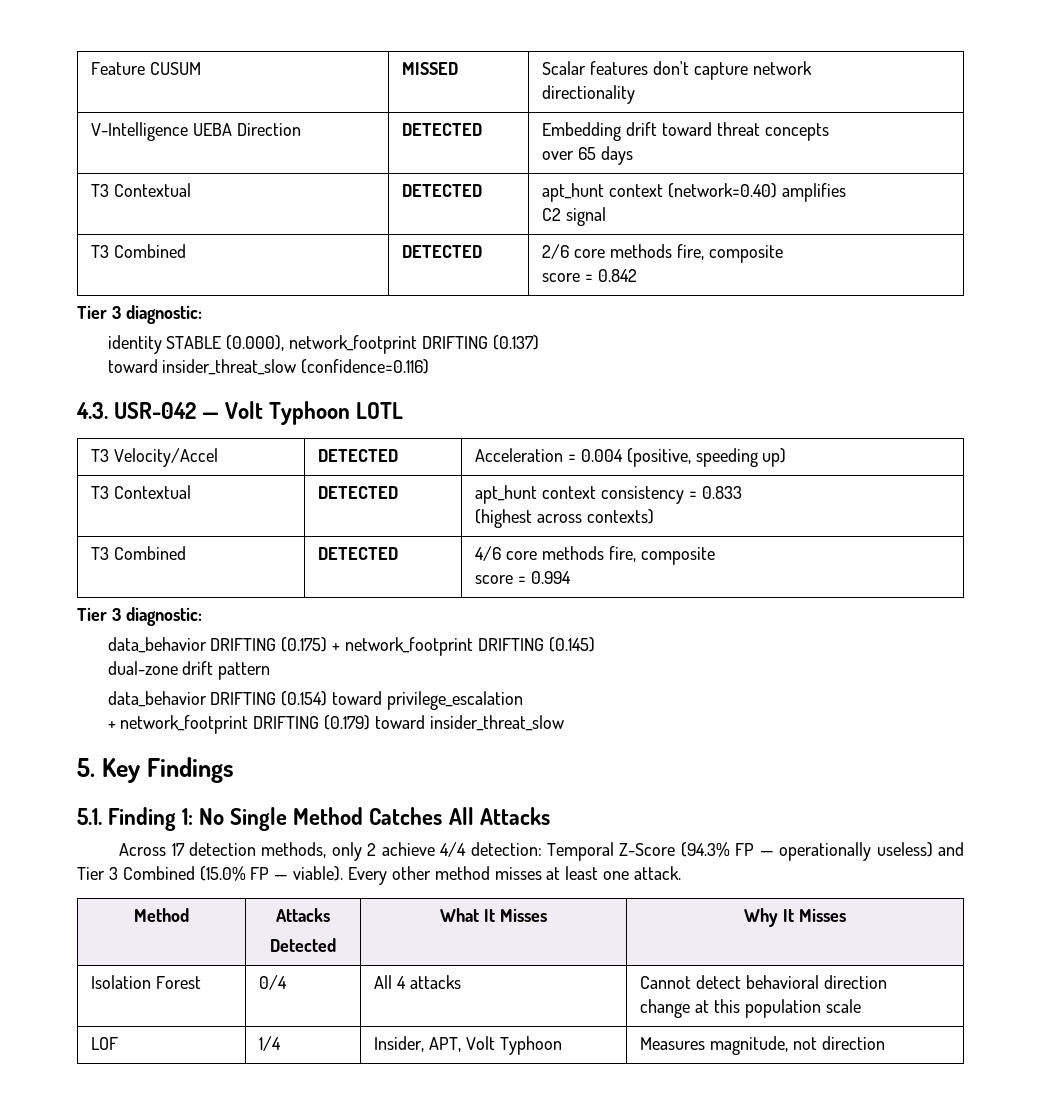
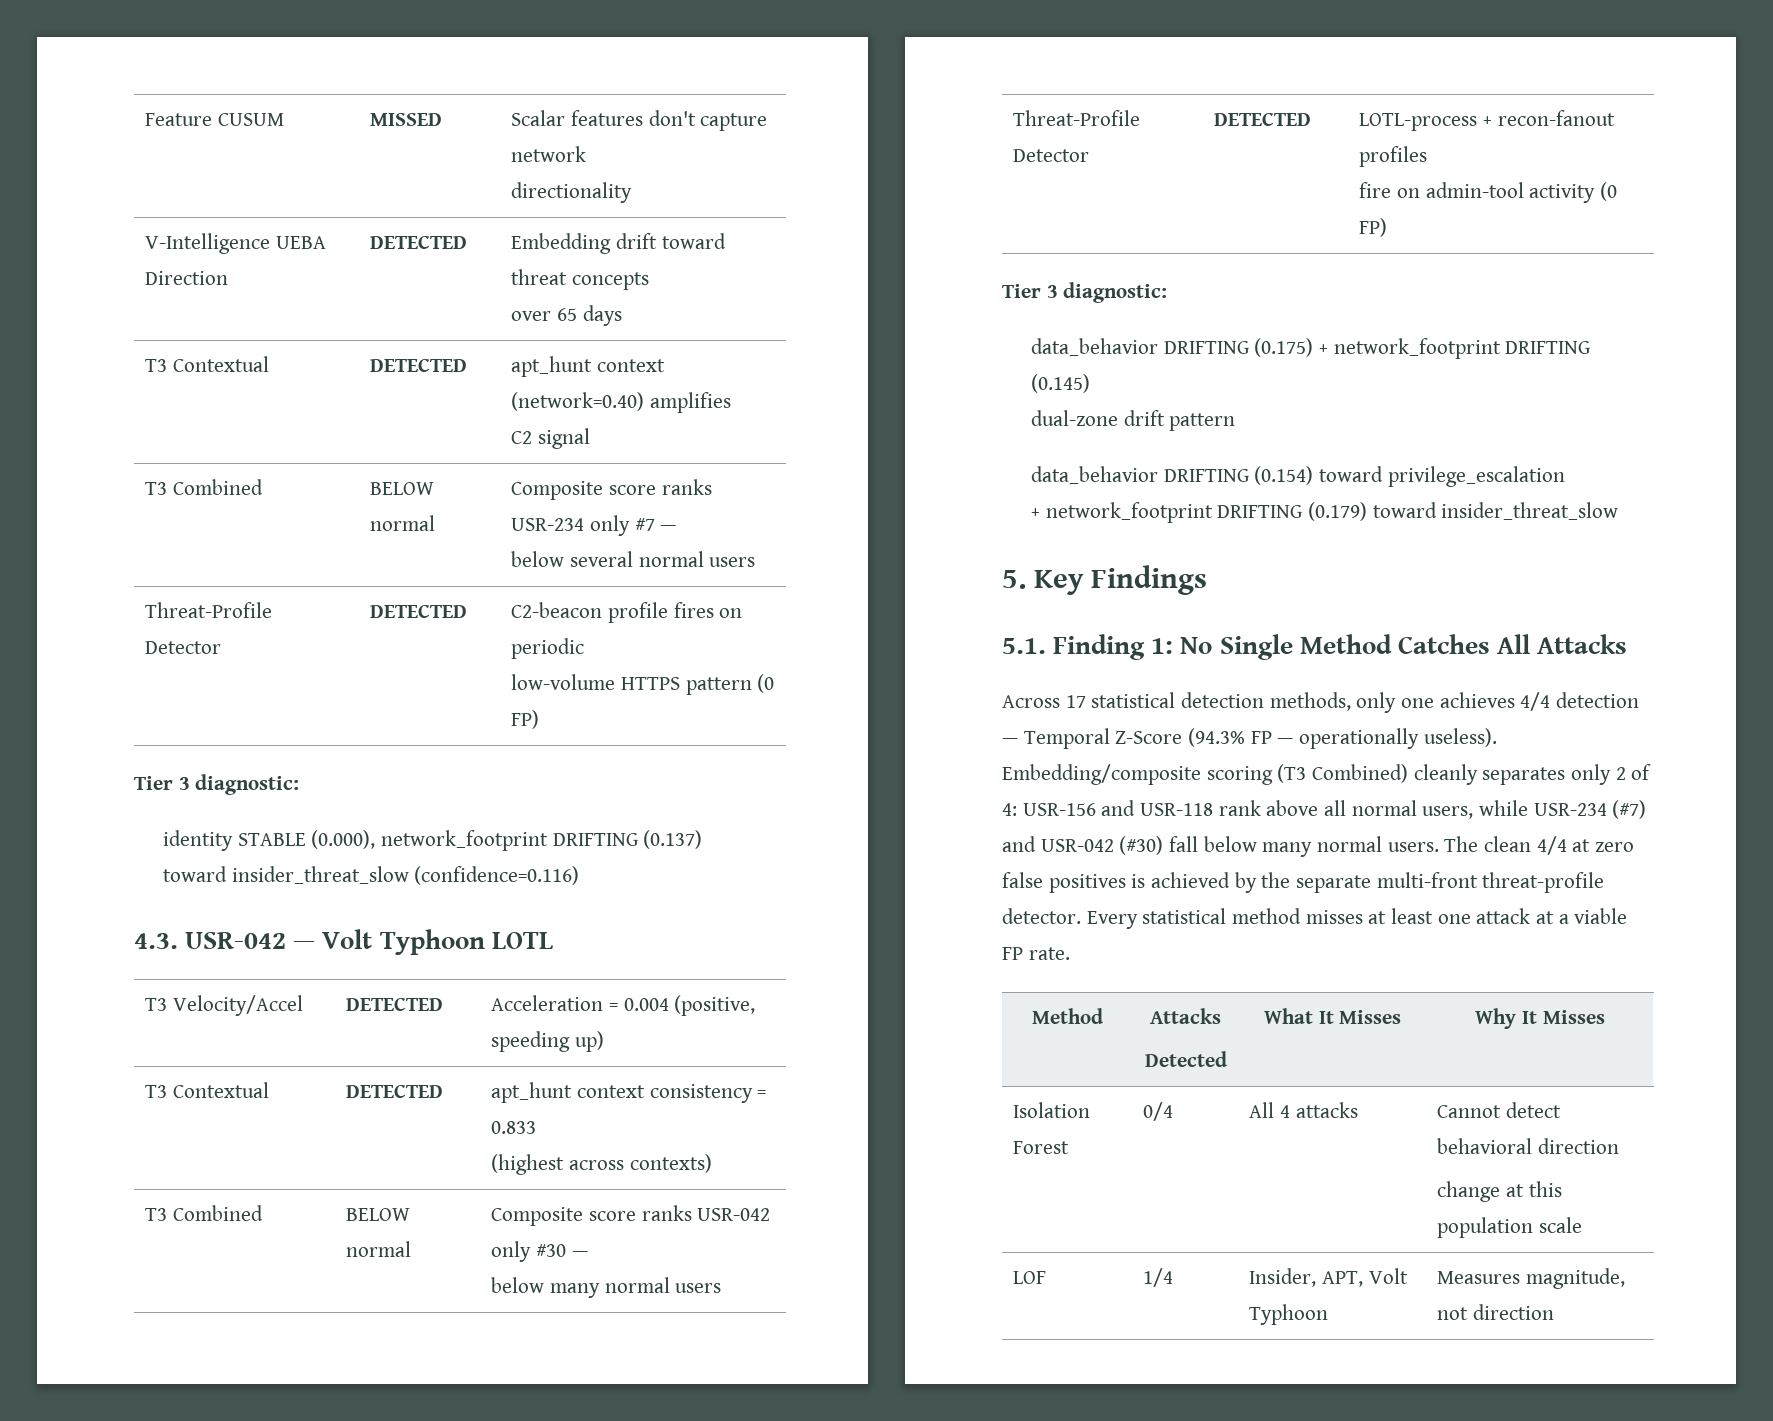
[402,245,483,258] [542,244,783,263] [542,269,637,282] DETECTED | 2/6 core methods fire, composite // score = 0.842 -> [370,482,435,495] [370,515,436,531] [511,479,712,500] [511,515,677,536] [511,551,756,567] [145,602,273,618] [145,641,222,654] [370,605,468,618] [511,602,743,623] [511,638,585,659] [511,674,775,695] [511,710,540,729] BELOW normal | Composite score ranks USR-234 only #7 — // below several normal users // Threat-Profile Detector | DETECTED | C2-beacon profile fires on periodic // low-volume HTTPS pattern (0 FP)
[318,547,399,560] [475,546,715,565] [475,571,571,584] DETECTED | 4/6 core methods fire, composite // score = 0.994 -> [346,1208,411,1221] [346,1241,412,1257] [491,1205,771,1226] [491,1241,588,1262] [491,1277,722,1298] [1013,110,1141,126] [1013,149,1090,162] [1214,113,1312,126] [1359,110,1615,131] [1359,146,1428,167] [1359,182,1618,203] [1359,218,1388,237] BELOW normal | Composite score ranks USR-042 only #30 — // below many normal users // Threat-Profile Detector | DETECTED | LOTL-process + recon-fanout profiles // fire on admin-tool activity (0 FP)
(185, 849) none -> [1091,692,1176,708] statistical
[367,842,542,857] 2 achieve 4/4 detection: -> [1401,692,1640,711] [1002,738,1018,744] one achieves 4/4 detection —
[876,842,964,857] [77,866,431,885] useless) and Tier 3 Combined (15.0% FP — viable). Every other -> [1423,728,1497,747] [1002,764,1652,785] [1002,800,1647,819] [1002,836,1635,857] [1002,872,1605,893] [1002,908,1227,929] useless). Embedding/composite scoring (T3 Combined) cleanly separates only 2 of 4: USR-156 and USR-118 rank above all normal users, while USR-234 (#7) and USR-042 (#30) fall below many normal users. The clean 4/4 at zero false positives is achieved by the separate multi-front threat-profile detector. Every statistical
[634,866,682,880] attack. -> [1476,908,1628,924] [1002,947,1070,960] attack at a viable FP rate.

